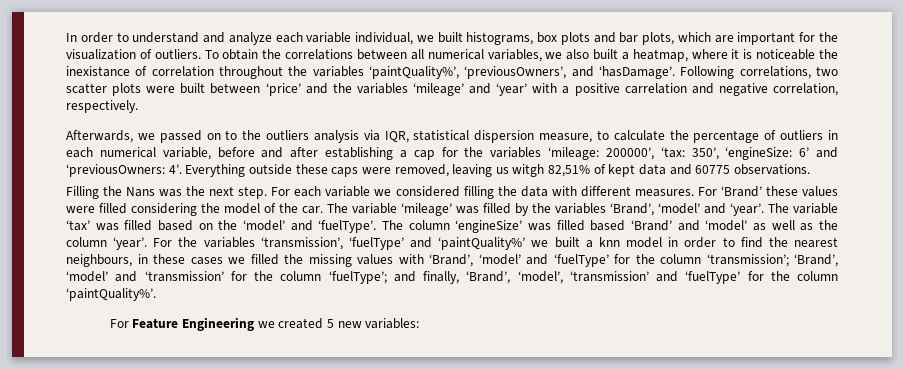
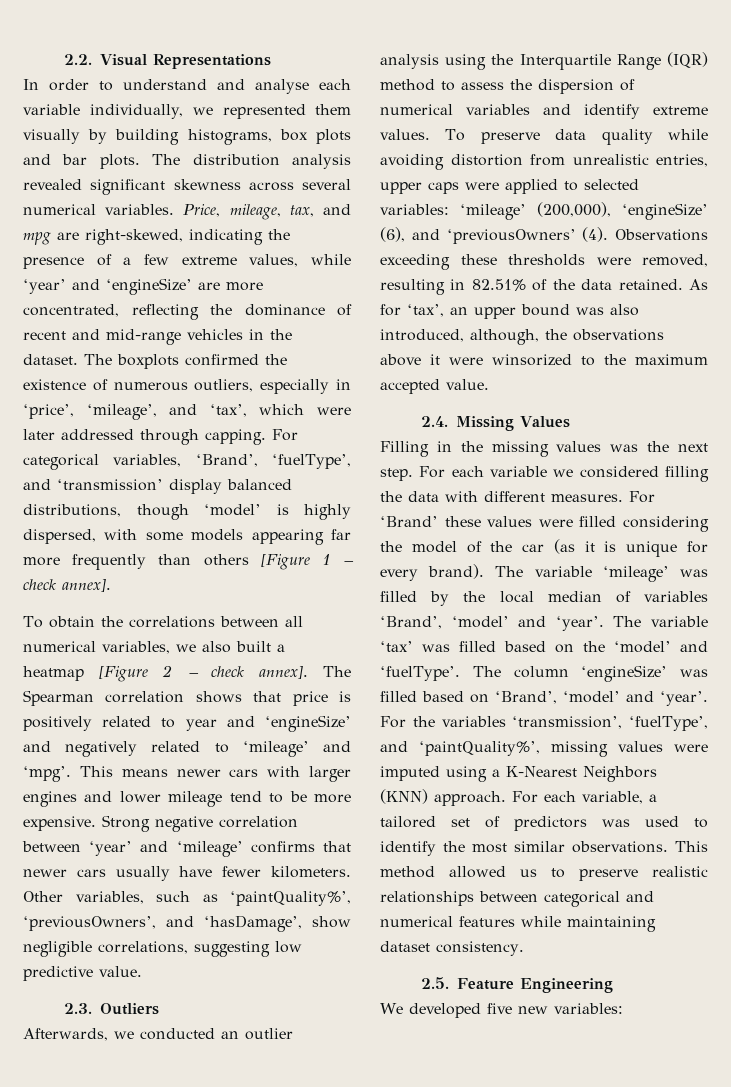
(66, 37) none -> [64,54,272,69] 2.2. Visual Representations //
[228,32,463,45] analyze each variable individual, we built -> [255,79,351,94] [23,104,351,119] [23,129,180,145] analyse each variable individually, we represented them visually by building
[642,32,839,45] [66,49,201,60] plots, which are important for the visualization of outliers. -> [99,154,351,169] [23,179,351,195] [23,204,351,220] [23,229,290,245] [23,254,351,269] [23,278,263,295] [23,304,352,320] [23,329,292,345] [23,354,287,369] [23,379,352,394] [23,404,351,420] [23,429,298,445] [23,454,352,470] [23,479,292,494] [23,504,351,520] [23,529,351,545] [23,553,354,570] [23,578,111,592] plots. The distribution analysis revealed significant skewness across several numerical variables. Price, mileage, tax, and mpg are right-skewed, indicating the presence of a few extreme values, while ‘year’ and ‘engineSize’ are more concentrated, reflecting the dominance of recent and mid-range vehicles in the dataset. The boxplots confirmed the existence of numerous outliers, especially in ‘price’, ‘mileage’, and ‘tax’, which were later addressed through capping. For categorical variables, ‘Brand’, ‘fuelType’, and ‘transmission’ display balanced distributions, though ‘model’ is highly dispersed, with some models appearing far more frequently than others [Figure 1 – check annex]. //
[632,49,839,62] [66,66,839,79] [66,83,838,96] [66,100,138,113] [66,130,839,143] [66,147,839,160] [66,164,810,177] [66,186,156,199] heatmap, where it is noticeable the inexistance of correlation throughout the variables ‘paintQuality%’, ‘previousOwners’, and ‘hasDamage’. Following correlations, two scatter plots were built between ‘price’ and the variables ‘mileage’ and ‘year’ with a positive carrelation and negative correlation, respectively. // Afterwards, we passed on to the outliers analysis via IQR, statistical dispersion measure, to calculate the percentage of outliers in each numerical variable, before and after establishing a cap for the variables ‘mileage: 200000’, ‘tax: 350’, ‘engineSize: 6’ and ‘previousOwners: 4’. Everything outside these caps were removed, leaving us witgh 82,51% of kept data and 60775 observations. // Filling the Nans -> [23,665,351,682] [23,690,351,706] [23,715,351,732] [23,741,351,757] [23,766,352,782] [23,791,351,807] [23,815,298,832] [22,841,351,857] [23,866,351,881] [23,891,351,906] [23,915,351,932] [23,941,302,957] [23,966,142,981] [64,1003,160,1015] [23,1028,293,1041] [380,52,708,70] [380,79,635,94] [380,104,708,119] [380,129,708,145] [380,154,708,170] [380,179,639,194] [380,202,708,220] [380,227,708,244] [380,254,708,270] [380,279,708,295] [380,304,639,319] [380,329,664,345] [380,354,708,366] [380,379,489,394] [421,416,571,431] [380,441,602,457] heatmap [Figure 2 – check annex]. The Spearman correlation shows that price is positively related to year and ‘engineSize’ and negatively related to ‘mileage’ and ‘mpg’. This means newer cars with larger engines and lower mileage tend to be more expensive. Strong negative correlation between ‘year’ and ‘mileage’ confirms that newer cars usually have fewer kilometers. Other variables, such as ‘paintQuality%’, ‘previousOwners’, and ‘hasDamage’, show negligible correlations, suggesting low predictive value. // 2.3. Outliers // Afterwards, we conducted an outlier analysis using the Interquartile Range (IQR) method to assess the dispersion of numerical variables and identify extreme values. To preserve data quality while avoiding distortion from unrealistic entries, upper caps were applied to selected variables: ‘mileage’ (200,000), ‘engineSize’ (6), and ‘previousOwners’ (4). Observations exceeding these thresholds were removed, resulting in 82.51% of the data retained. As for ‘tax’, an upper bound was also introduced, although, the observations above it were winsorized to the maximum accepted value. // 2.4. Missing Values // Filling in the missing values
[302,206,323,214] car. -> [522,539,708,557] [380,564,485,581] car (as it is unique for every brand).
(551, 208) none -> [499,591,631,603] local median of
[631,220,838,231] [66,237,107,247] ‘Brand’ and ‘model’ as well as the column -> [470,691,654,704] on ‘Brand’, ‘model’ and
[348,237,838,250] [66,254,838,267] [66,271,838,284] [66,288,156,301] [109,319,129,328] ‘fuelType’ and ‘paintQuality%’ we built a knn model in order to find the nearest neighbours, in these cases we filled the missing values with ‘Brand’, ‘model’ and ‘fuelType’ for the column ‘transmission’; ‘Brand’, ‘model’ and ‘transmission’ for the column ‘fuelType’; and finally, ‘Brand’, ‘model’, ‘transmission’ and ‘fuelType’ for the column ‘paintQuality%’. // For -> [629,716,709,731] [380,741,708,757] [380,766,657,782] [380,789,657,806] [380,816,708,831] [380,841,708,856] [380,866,708,881] [380,891,654,907] [380,916,656,932] [380,941,524,956] [421,977,450,989] ‘fuelType’, and ‘paintQuality%’, missing values were imputed using a K-Nearest Neighbors (KNN) approach. For each variable, a tailored set of predictors was used to identify the most similar observations. This method allowed us to preserve realistic relationships between categorical and numerical features while maintaining dataset consistency. // 2.5.
[257,318,335,329] we created 5 -> [380,1003,512,1018] // We developed five

